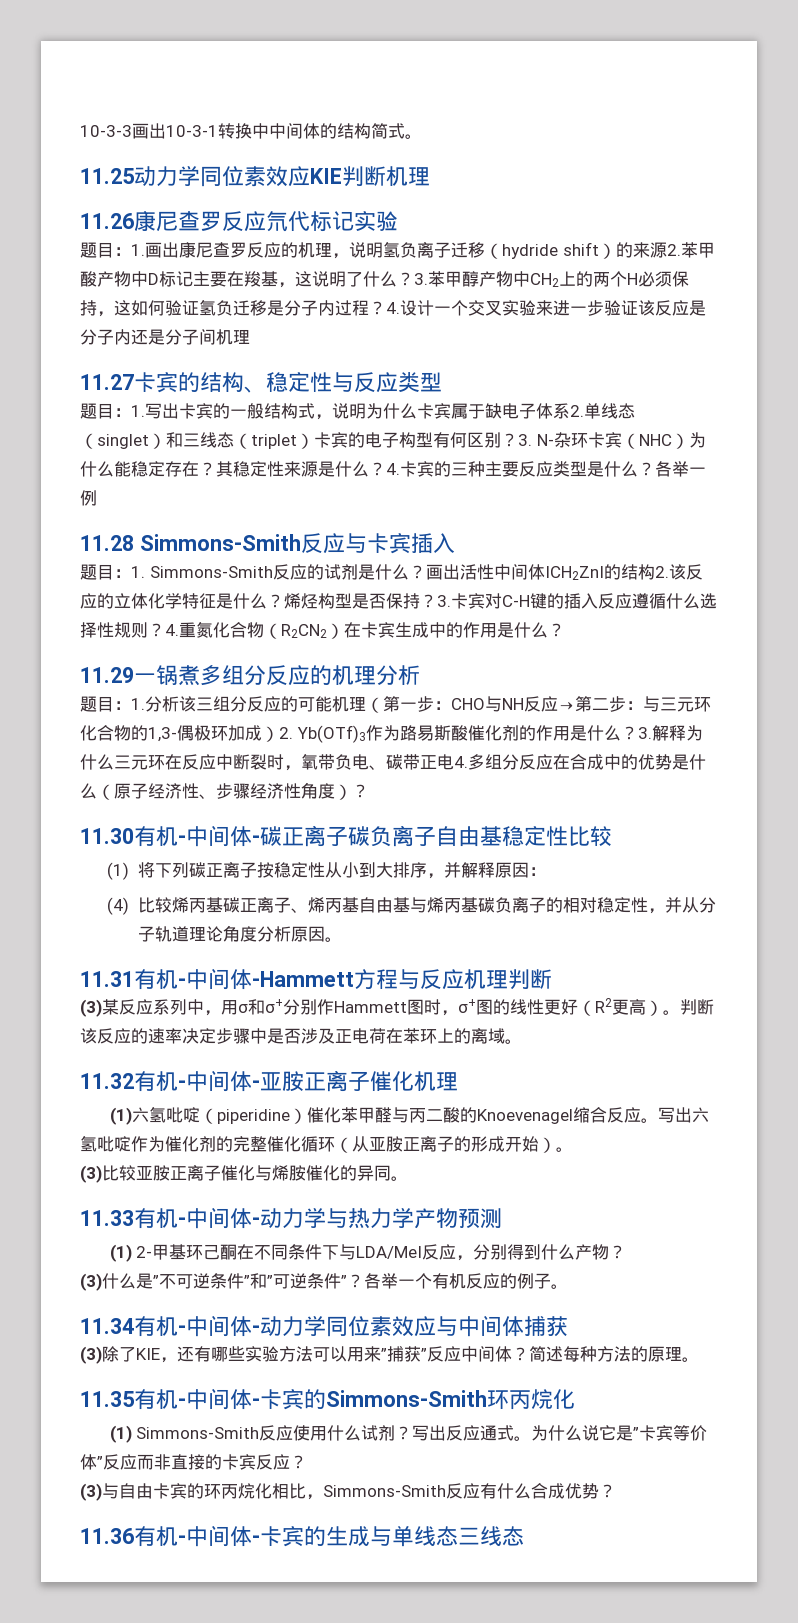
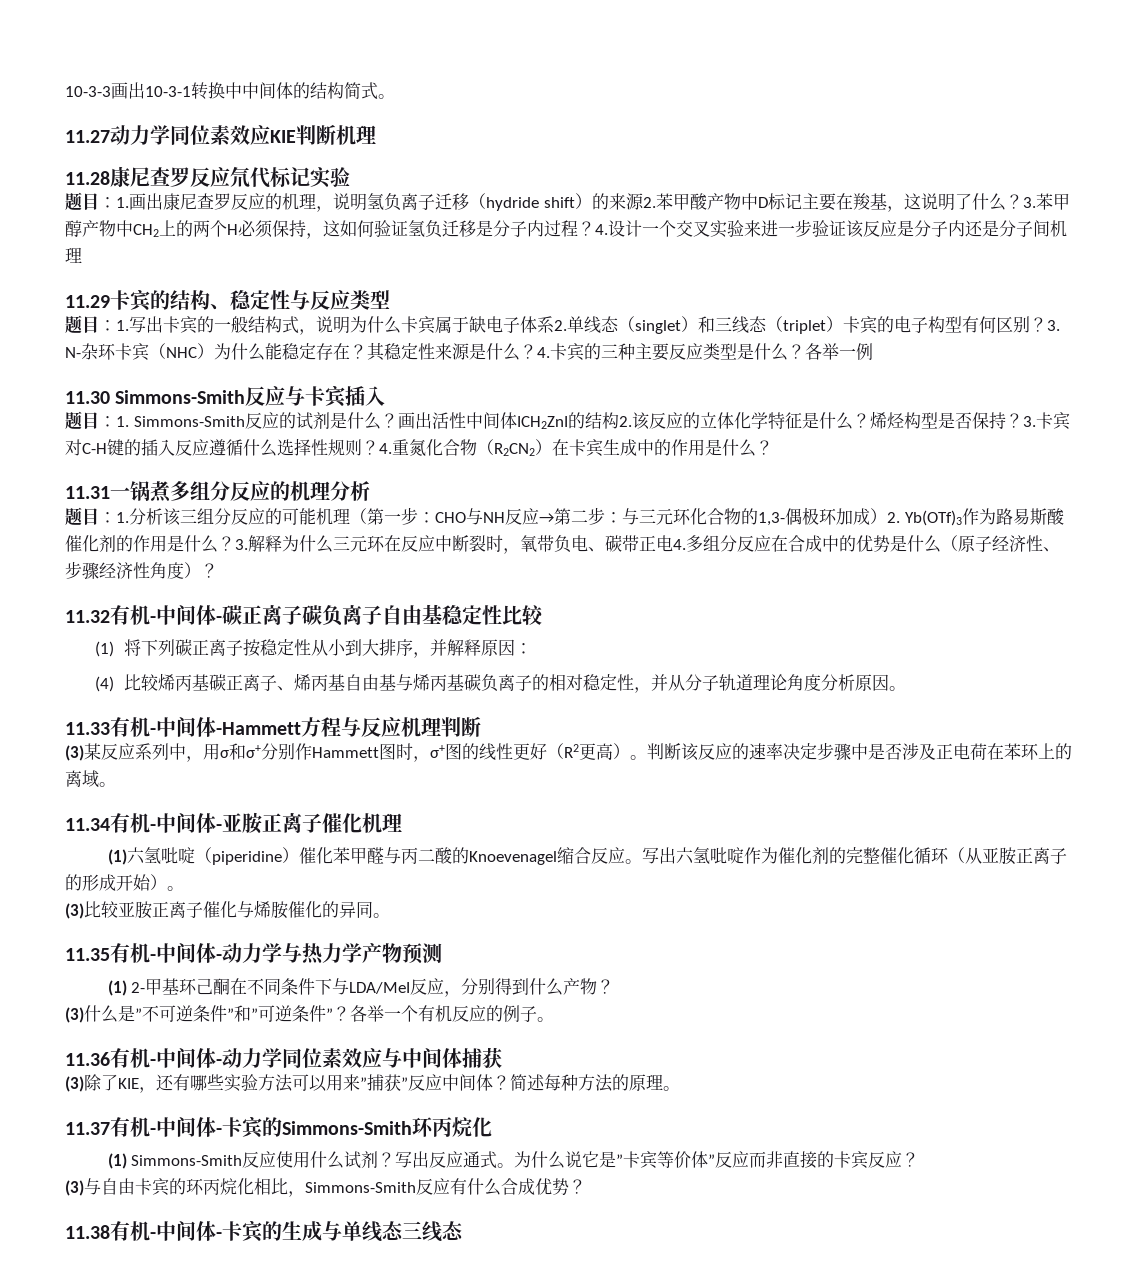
[80,168,135,184] 11.25 -> [65,130,110,143] 11.27
[80,213,134,229] 11.26 -> [65,171,110,185] 11.28
[80,374,134,390] 11.27 -> [65,295,110,308] 11.29
[80,535,134,551] 11.28 -> [65,391,110,404] 11.30
[80,667,134,683] 11.29 -> [65,486,110,499] 11.31
[80,828,134,844] 11.30 -> [65,610,110,623] 11.32
[80,971,134,987] 11.31 -> [65,722,110,735] 11.33
[80,1073,134,1089] 11.32 -> [65,818,110,831] 11.34
[80,1210,134,1226] 11.33 -> [65,948,110,961] 11.35
[80,1318,134,1334] 11.34 -> [65,1052,110,1066] 11.36
[80,1391,135,1407] 11.35 -> [65,1122,110,1135] 11.37
[80,1528,134,1544] 11.36 -> [65,1225,110,1239] 11.38

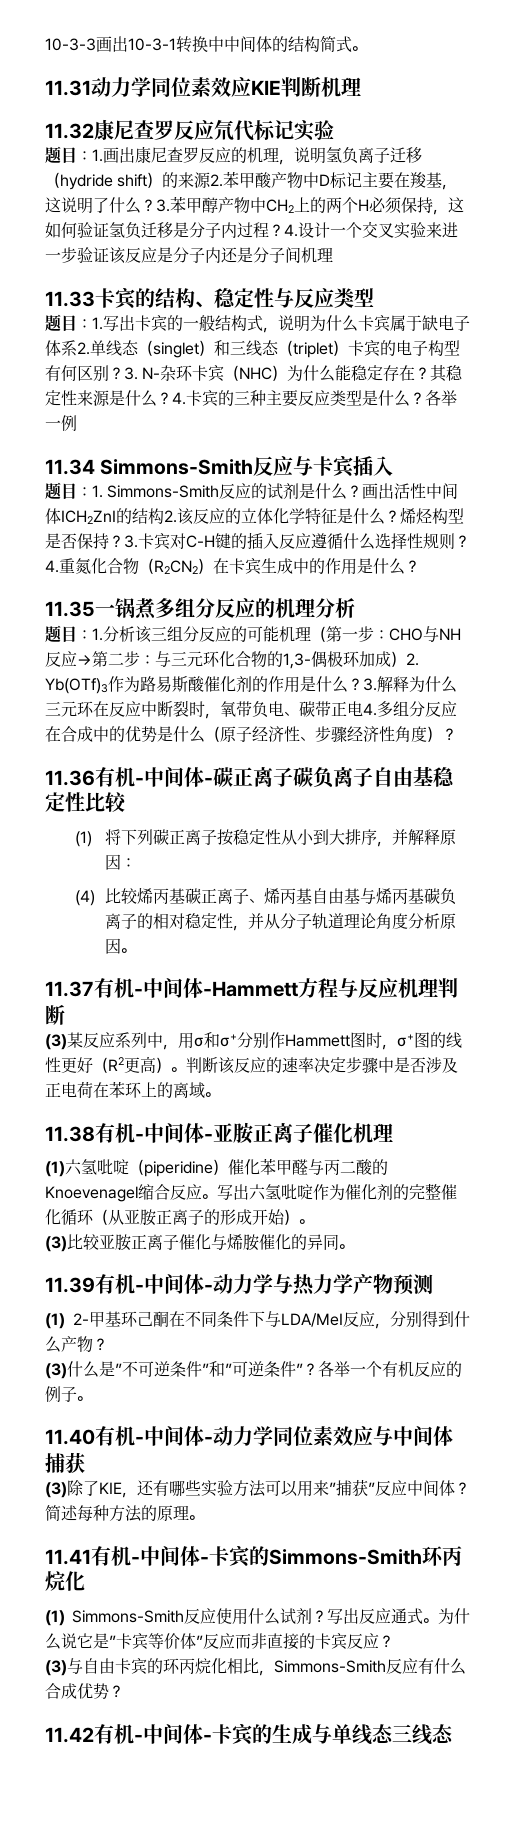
[65,130,110,143] 11.27 -> [45,80,91,96] 11.31
[65,171,110,185] 11.28 -> [45,123,94,139] 11.32
[65,295,110,308] 11.29 -> [45,291,95,307] 11.33
[65,391,110,404] 11.30 -> [45,459,95,475] 11.34
[65,486,110,499] 11.31 -> [45,601,95,617] 11.35
[65,610,110,623] 11.32 -> [45,770,95,786] 11.36
[65,722,110,735] 11.33 -> [45,981,94,997] 11.37
[65,818,110,831] 11.34 -> [45,1126,95,1142] 11.38
[65,948,110,961] 11.35 -> [45,1277,95,1293] 11.39
[65,1052,110,1066] 11.36 -> [45,1429,95,1445] 11.40
[65,1122,110,1135] 11.37 -> [45,1549,91,1565] 11.41
[65,1225,110,1239] 11.38 -> [45,1727,94,1743] 11.42

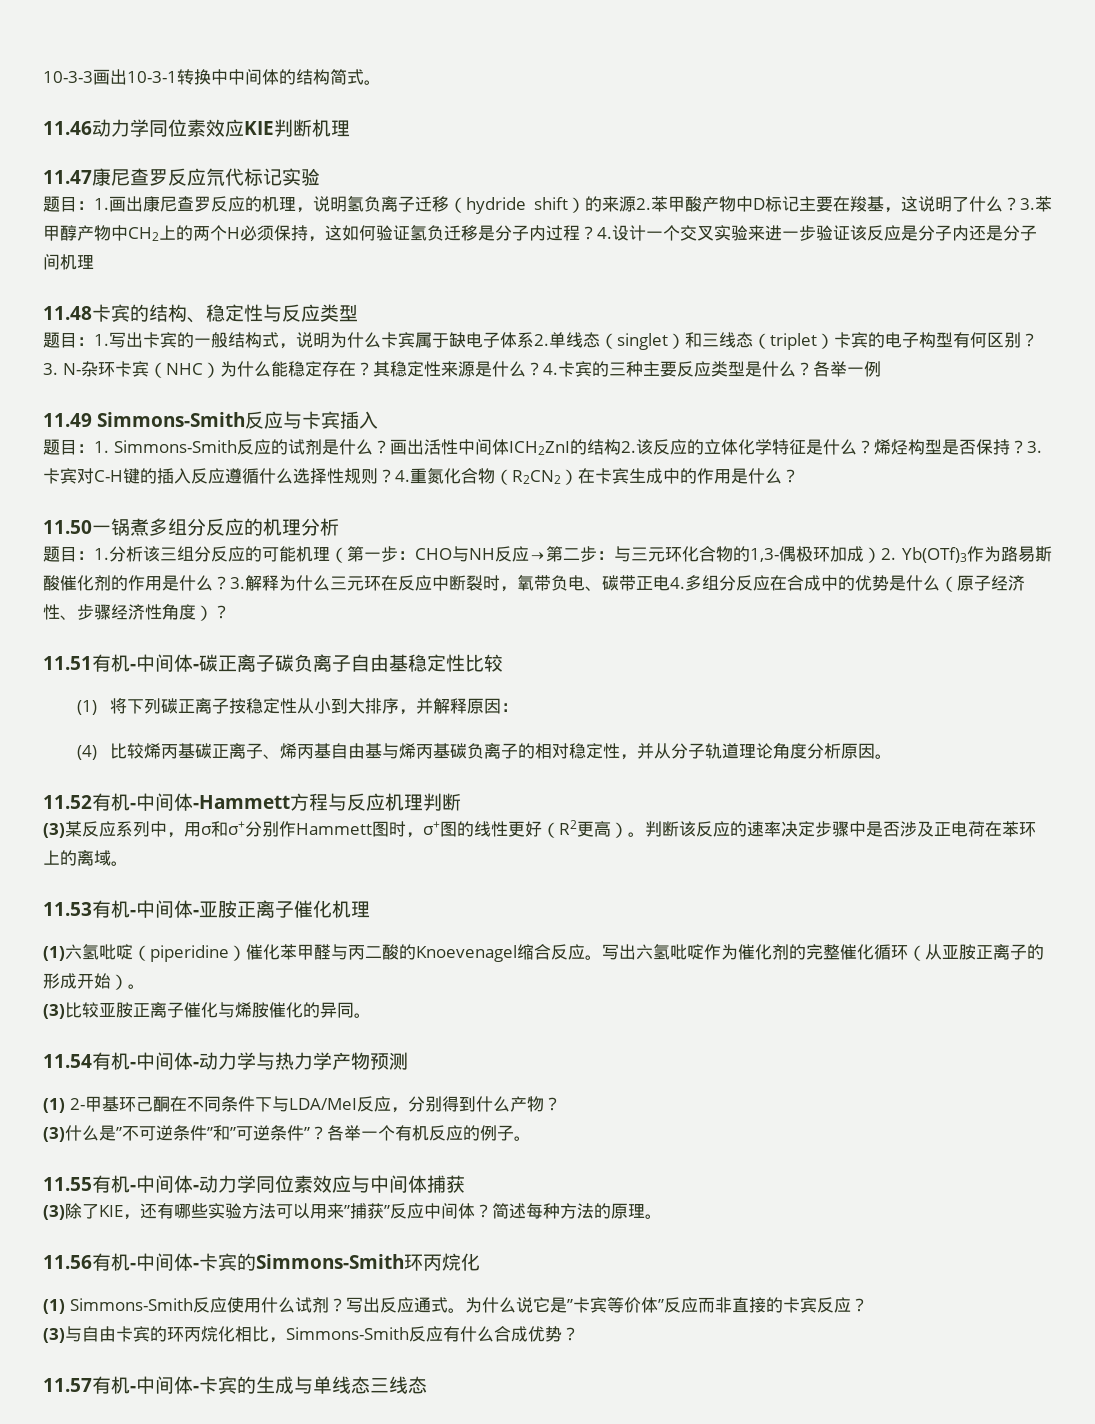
[45,80,91,96] 11.31 -> [43,121,92,135] 11.46
[45,123,94,139] 11.32 -> [43,170,92,184] 11.47
[45,291,95,307] 11.33 -> [43,306,92,320] 11.48
[45,459,95,475] 11.34 -> [43,413,92,427] 11.49
[45,601,95,617] 11.35 -> [43,520,92,534] 11.50
[45,770,95,786] 11.36 -> [43,656,92,670] 11.51
[45,981,94,997] 11.37 -> [43,795,92,809] 11.52
[45,1126,95,1142] 11.38 -> [43,902,92,916] 11.53
[45,1277,95,1293] 11.39 -> [43,1054,92,1068] 11.54
[45,1429,95,1445] 11.40 -> [43,1177,92,1191] 11.55
[45,1549,91,1565] 11.41 -> [43,1255,92,1269] 11.56
[45,1727,94,1743] 11.42 -> [43,1378,92,1392] 11.57

